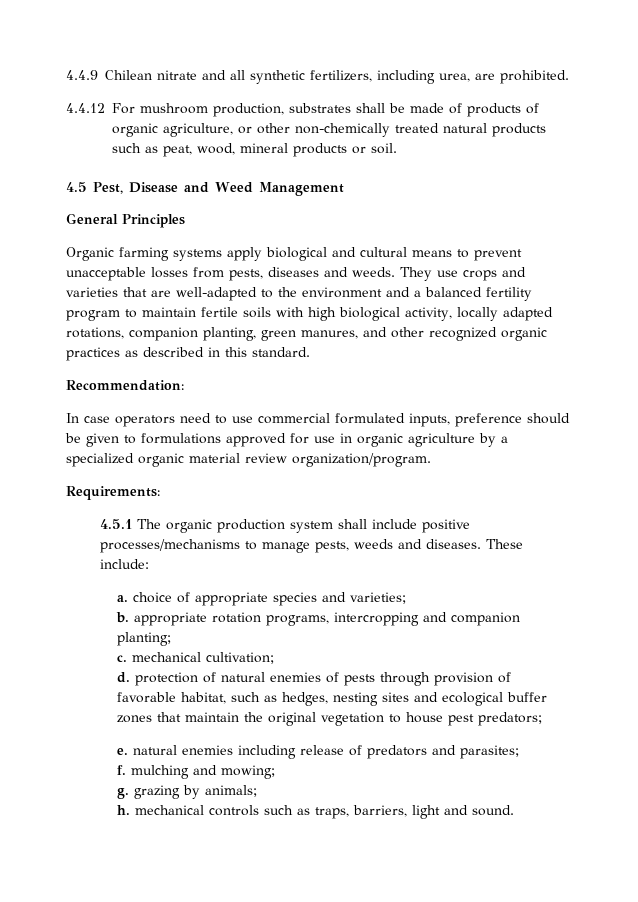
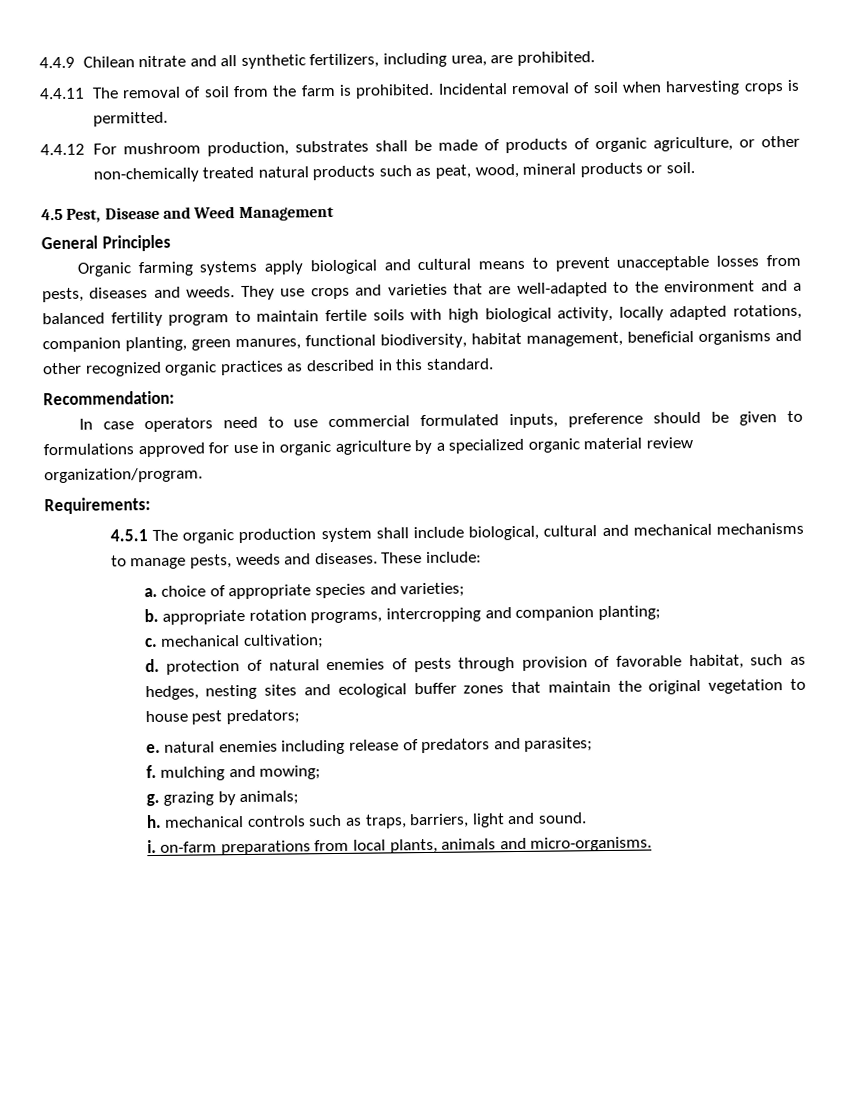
(569, 77) none -> [39,79,800,100] [92,111,168,127] // 4.4.11 The removal of soil from the farm is prohibited. Incidental removal of soil when harvesting crops is permitted.
(358, 334) none -> [305,330,771,349] functional biodiversity, habitat management, beneficial organisms
[422,519,471,533] [100,539,241,553] positive processes/mechanisms -> [468,522,804,541] biological, cultural and mechanical mechanisms
(515, 810) none -> [146,836,653,856] // i. on-farm preparations from local plants, animals and micro-organisms.

